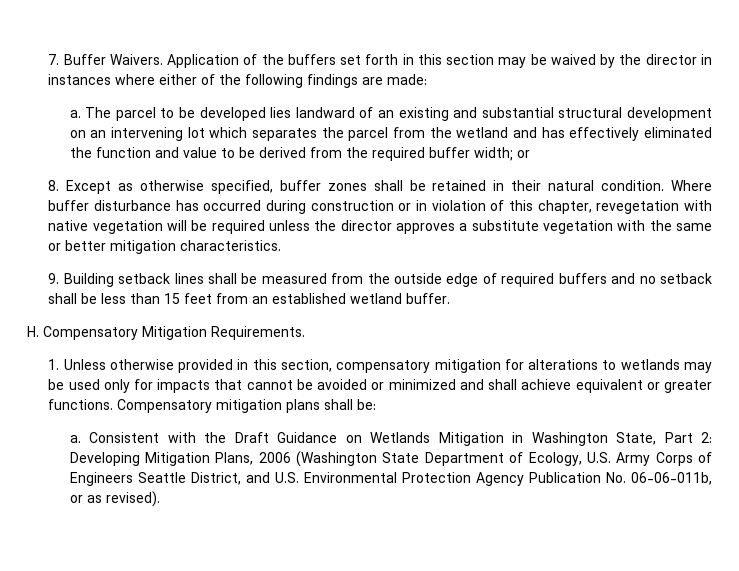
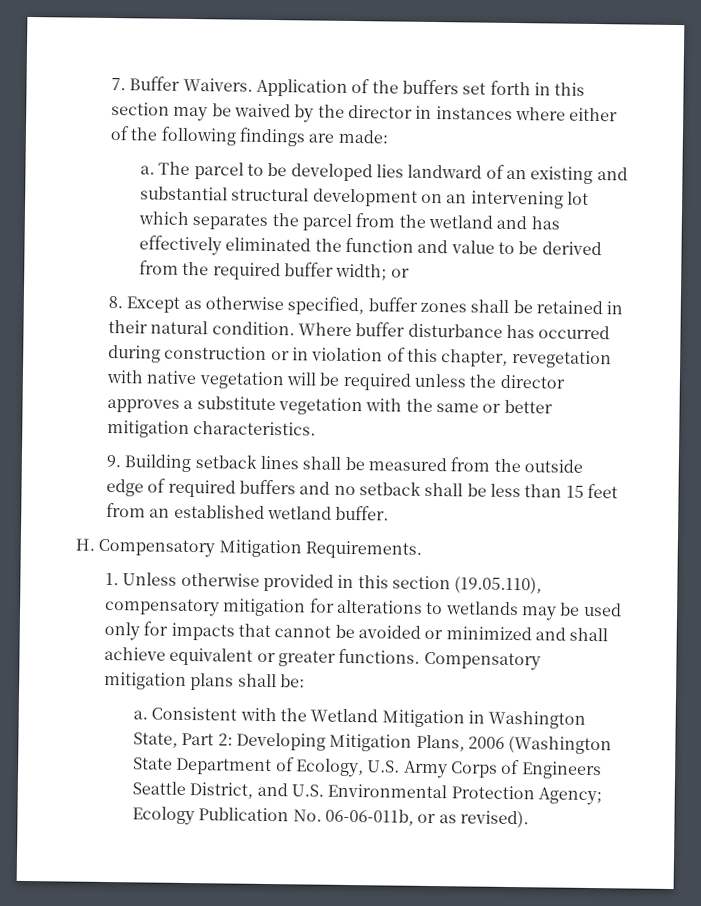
[280,359,332,372] section, -> [391,575,543,595] section (19.05.110),
[234,432,431,443] Draft Guidance on Wetlands -> [310,708,379,723] Wetland
[475,472,524,486] Agency -> [538,787,603,806] [132,806,196,826] Agency; Ecology

